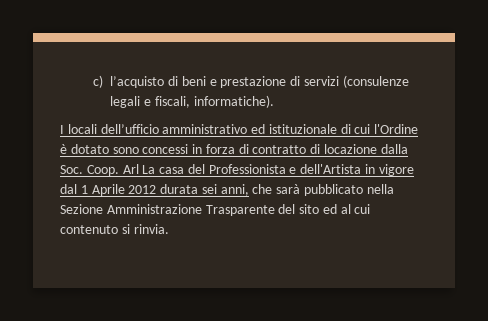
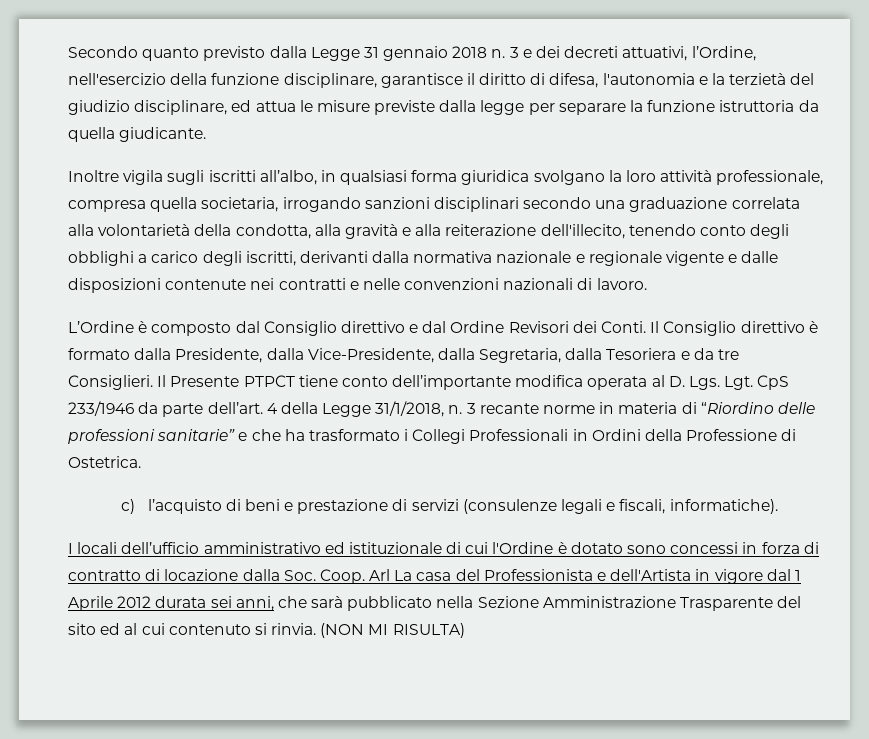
(93, 81) none -> [68,46,756,61] [68,73,815,88] [68,100,819,115] [68,127,207,142] [68,170,824,185] [68,197,800,212] [68,224,790,239] [68,251,779,266] [68,278,647,293] [68,321,818,336] [68,348,740,363] [68,375,790,390] [68,401,815,417] [68,429,797,444] [68,456,141,468] Secondo quanto previsto dalla Legge 31 gennaio 2018 n. 3 e dei decreti attuativi, l’Ordine, nell'esercizio della funzione disciplinare, garantisce il diritto di difesa, l'autonomia e la terzietà del giudizio disciplinare, ed attua le misure previste dalla legge per separare la funzione istruttoria da quella giudicante. // Inoltre vigila sugli iscritti all’albo, in qualsiasi forma giuridica svolgano la loro attività professionale, compresa quella societaria, irrogando sanzioni disciplinari secondo una graduazione correlata alla volontarietà della condotta, alla gravità e alla reiterazione dell'illecito, tenendo conto degli obblighi a carico degli iscritti, derivanti dalla normativa nazionale e regionale vigente e dalle disposizioni contenute nei contratti e nelle convenzioni nazionali di lavoro. // L’Ordine è composto dal Consiglio direttivo e dal Ordine Revisori dei Conti. Il Consiglio direttivo è formato dalla Presidente, dalla Vice-Presidente, dalla Segretaria, dalla Tesoriera e da tre Consiglieri. Il Presente PTPCT tiene conto dell’importante modifica operata al D. Lgs. Lgt. CpS 233/1946 da parte dell’art. 4 della Legge 31/1/2018, n. 3 recante norme in materia di “Riordino delle professioni sanitarie” e che ha trasformato i Collegi Professionali in Ordini della Professione di Ostetrica. //
(169, 229) none -> [320,623,465,638] (NON MI RISULTA)

